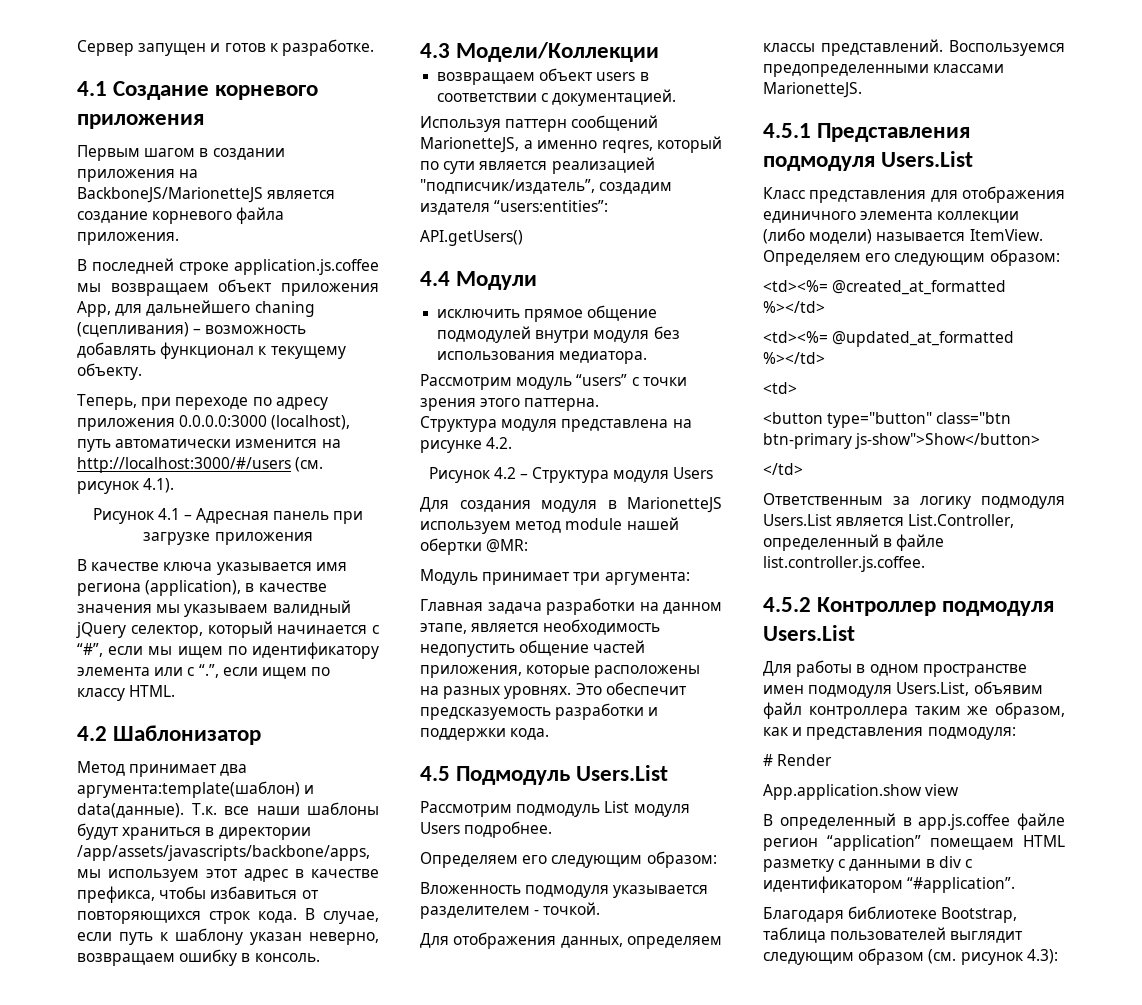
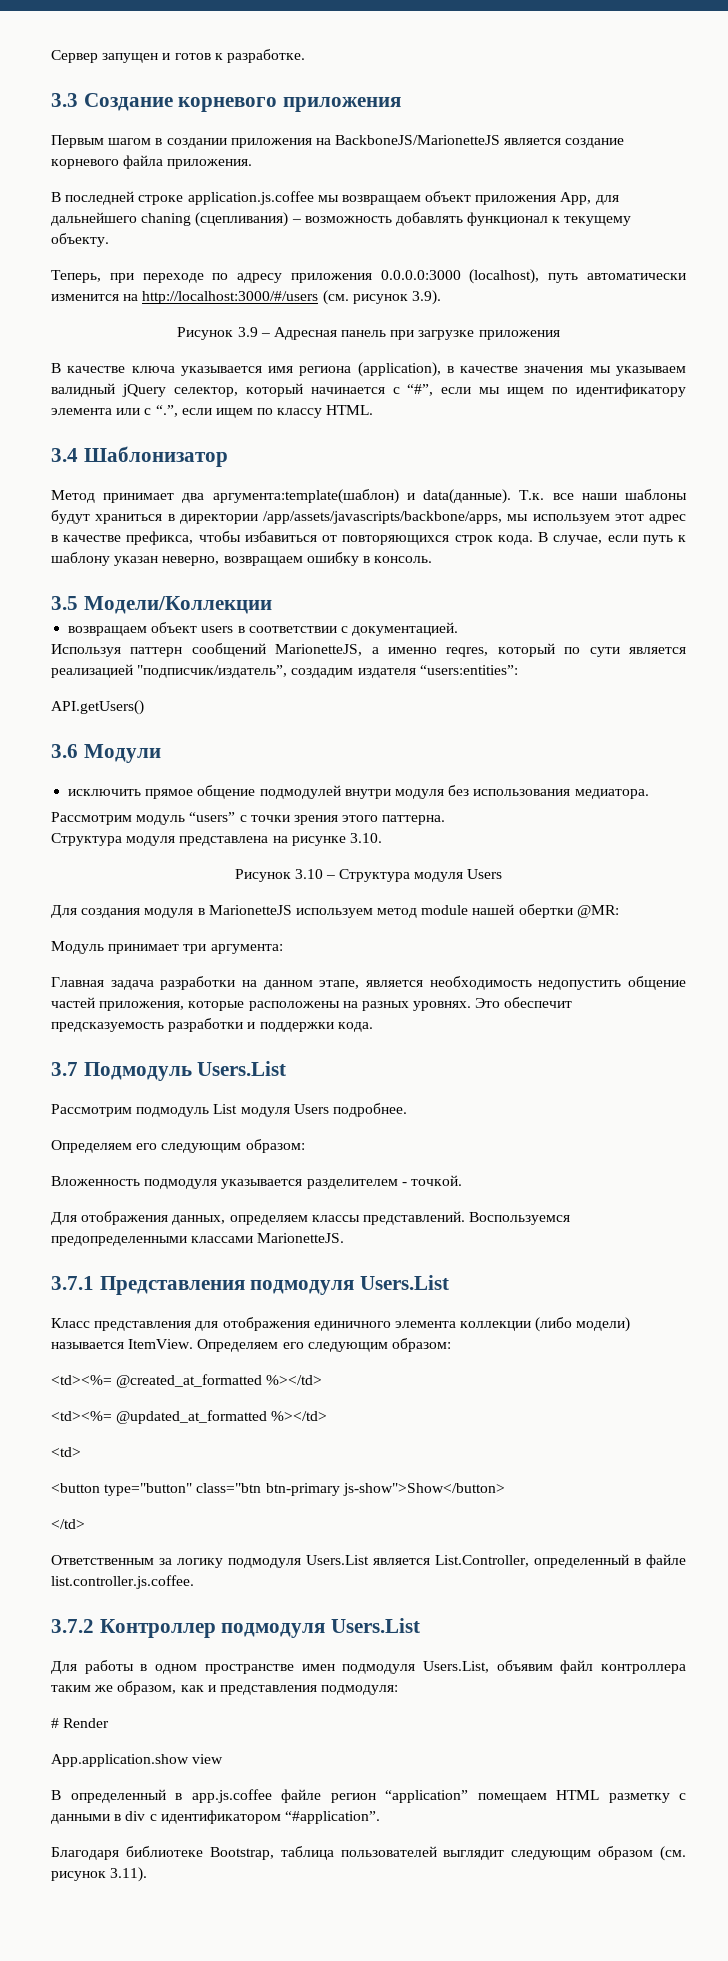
[77,81,107,96] 4.1 -> [51,93,78,107] 3.3
[143,478,175,493] [92,508,180,524] 4.1). // Рисунок 4.1 -> [411,290,441,305] [177,327,258,340] 3.9). // Рисунок 3.9
[77,726,107,741] 4.2 -> [51,448,78,462] 3.4
[420,43,450,58] 4.3 -> [51,596,78,610] 3.5
[420,271,450,286] 4.4 -> [51,744,78,758] 3.6
[486,437,513,449] [428,467,516,483] 4.2. // Рисунок 4.2 -> [349,833,382,843] [234,869,323,882] 3.10. // Рисунок 3.10
[420,766,450,781] 4.5 -> [51,1062,78,1076] 3.7
[763,123,811,138] 4.5.1 -> [51,1276,94,1290] 3.7.1
[763,597,811,612] 4.5.2 -> [51,1619,94,1633] 3.7.2
[1026,949,1058,964] 4.3): -> [110,1867,148,1882] 3.11).

